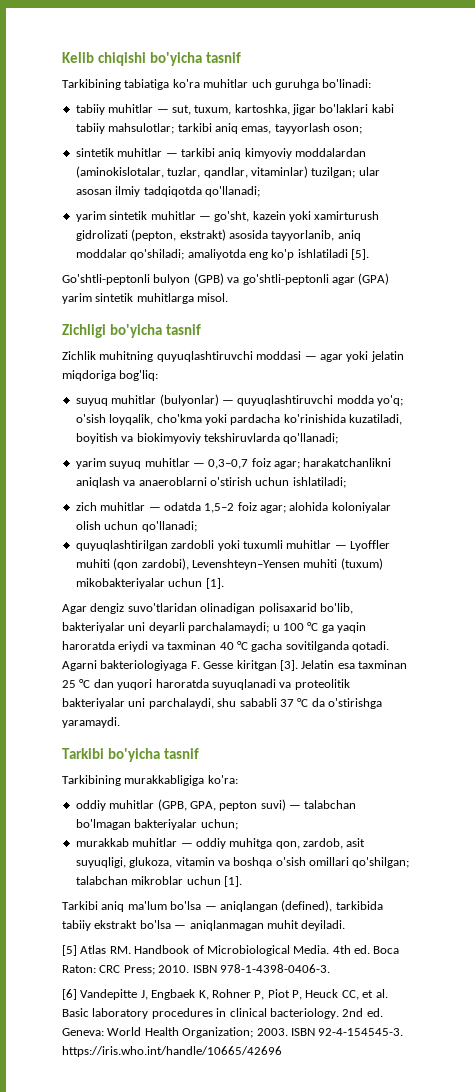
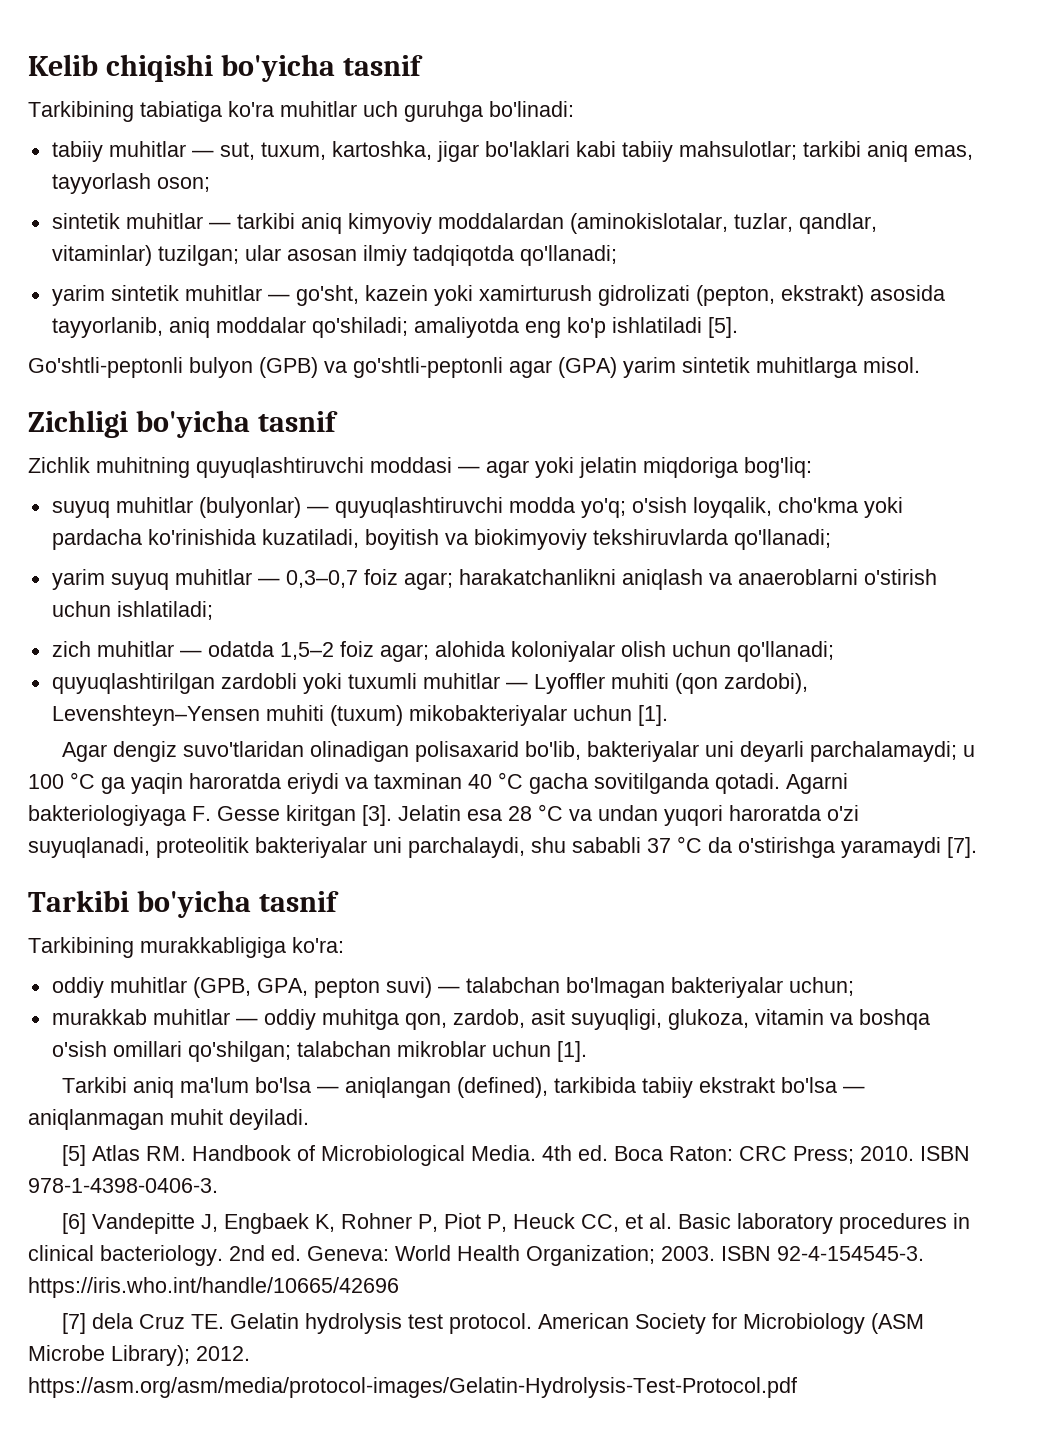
[358,660,407,669] [62,679,292,690] taxminan 25 °C dan yuqori haroratda suyuqlanadi va -> [508,804,859,826] [28,837,150,858] 28 °C va undan yuqori haroratda o'zi suyuqlanadi,
[62,717,120,728] yaramaydi. -> [841,837,977,858] yaramaydi [7].
(282, 1051) none -> [61,1313,924,1334] [28,1345,250,1366] [28,1377,797,1398] // [7] dela Cruz TE. Gelatin hydrolysis test protocol. American Society for Microbiology (ASM Microbe Library); 2012. https://asm.org/asm/media/protocol-images/Gelatin-Hydrolysis-Test-Protocol.pdf

